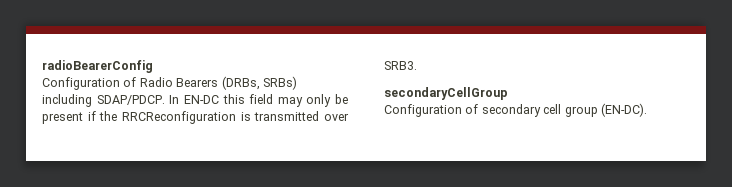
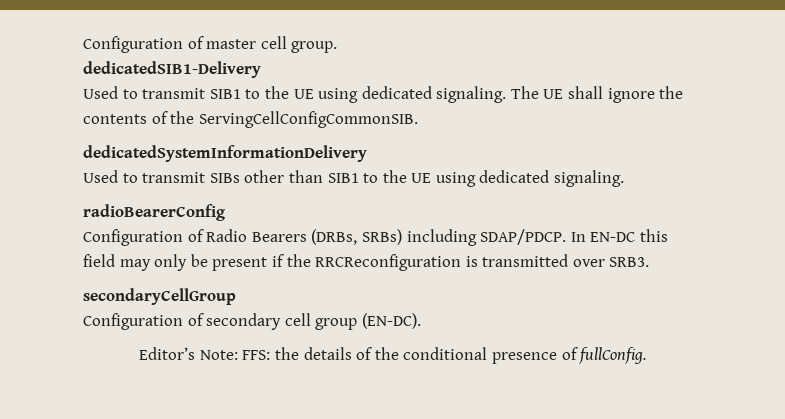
(42, 66) none -> [83,36,338,53] [83,61,261,78] [83,86,684,103] [83,111,418,128] [83,145,367,162] [83,170,625,187] Configuration of master cell group. // dedicatedSIB1-Delivery // Used to transmit SIB1 to the UE using dedicated signaling. The UE shall ignore the contents of the ServingCellConfigCommonSIB. // dedicatedSystemInformationDelivery // Used to transmit SIBs other than SIB1 to the UE using dedicated signaling. //
(647, 110) none -> [139,347,648,364] // Editor’s Note: FFS: the details of the conditional presence of fullConfig.

